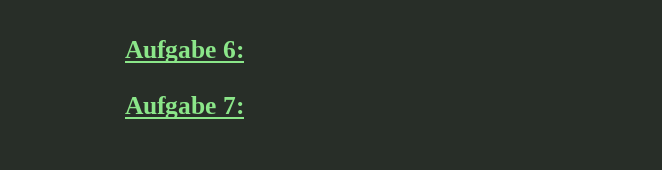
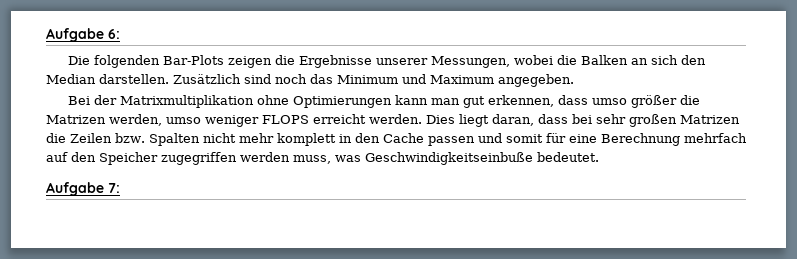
(244, 49) none -> [67,55,706,68] [46,74,574,87] [67,95,700,108] [46,114,740,127] [46,133,747,146] [46,152,599,165] // Die folgenden Bar-Plots zeigen die Ergebnisse unserer Messungen, wobei die Balken an sich den Median darstellen. Zusätzlich sind noch das Minimum und Maximum angegeben. // Bei der Matrixmultiplikation ohne Optimierungen kann man gut erkennen, dass umso größer die Matrizen werden, umso weniger FLOPS erreicht werden. Dies liegt daran, dass bei sehr großen Matrizen die Zeilen bzw. Spalten nicht mehr komplett in den Cache passen und somit für eine Berechnung mehrfach auf den Speicher zugegriffen werden muss, was Geschwindigkeitseinbuße bedeutet.

